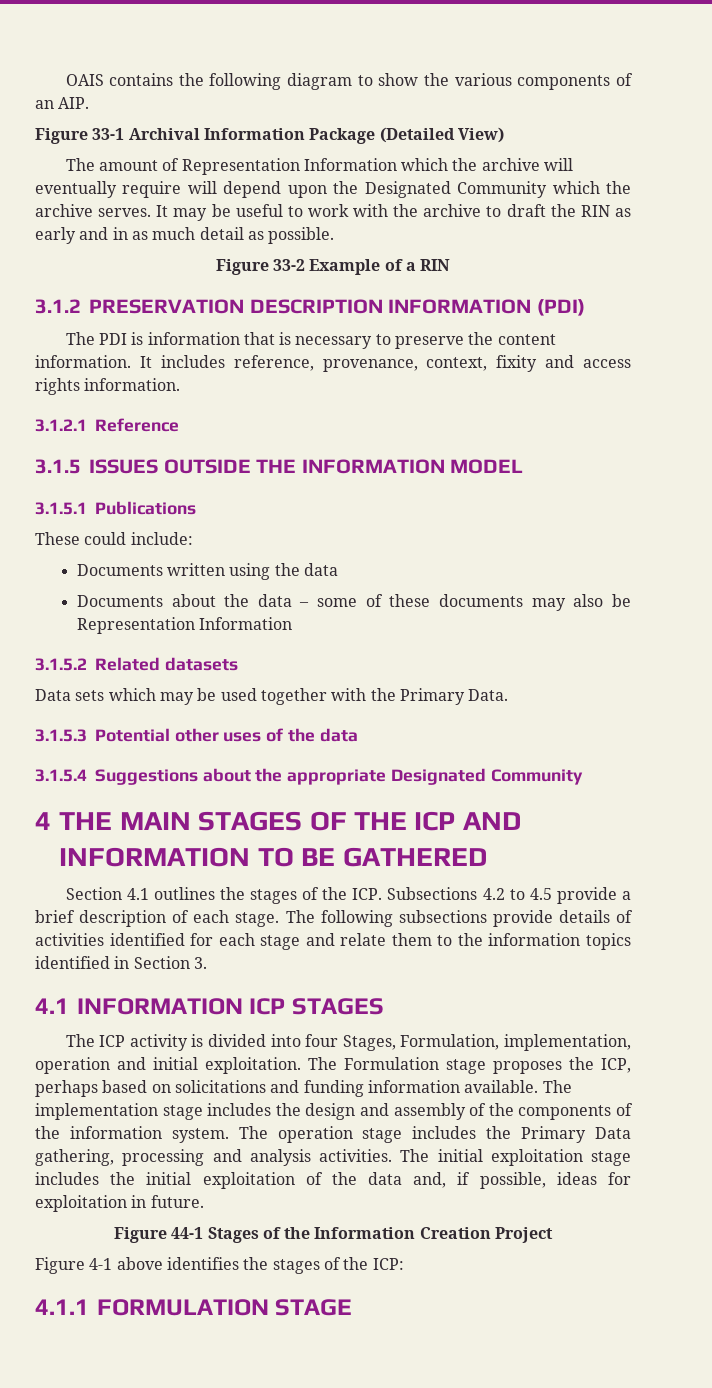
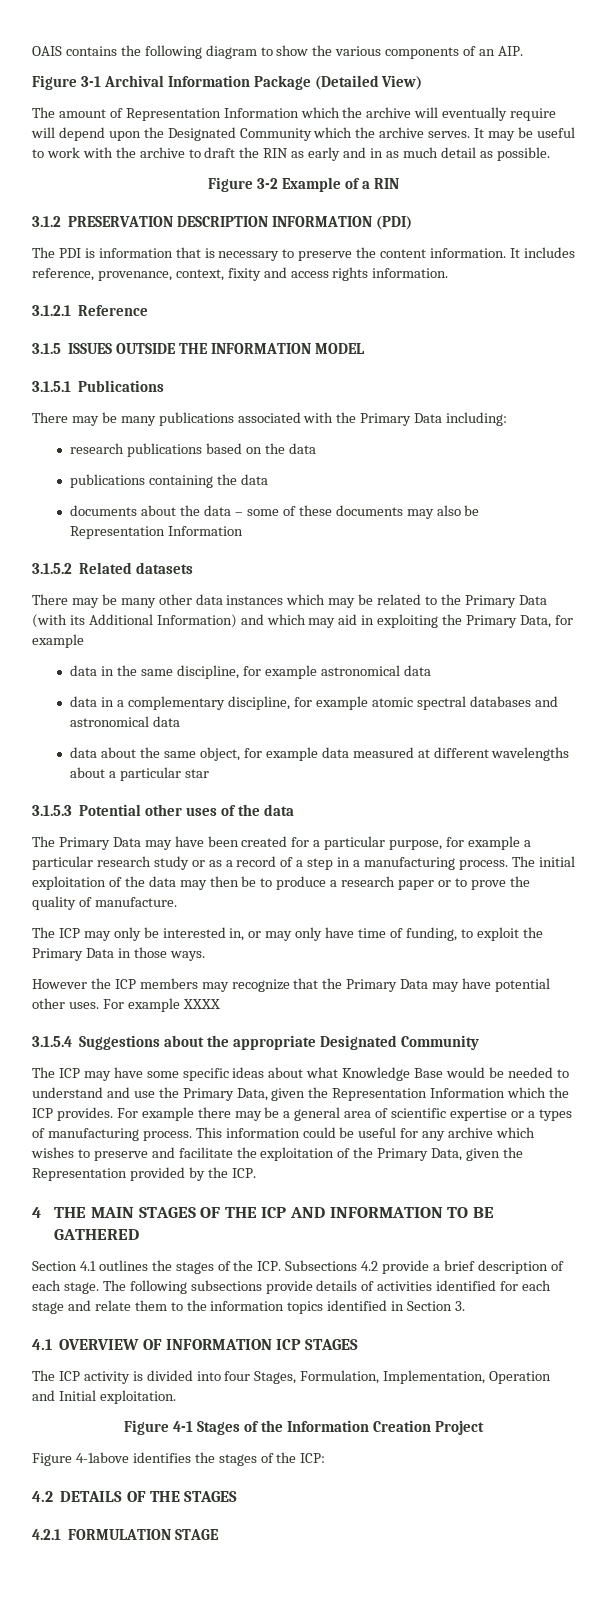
[92,128,125,140] 33-1 -> [80,76,101,87] 3-1
[273,259,306,271] 33-2 -> [257,178,279,189] 3-2
[35,532,193,545] [76,563,339,580] [76,595,163,607] These could include: // Documents written using the data // Documents -> [32,412,508,426] [70,443,316,457] [70,474,269,488] [70,505,138,516] There may be many publications associated with the Primary Data including: // research publications based on the data // publications containing the data // documents
[35,688,509,705] Data sets which may be used together with the Primary Data. -> [32,594,547,608] [32,614,573,628] [32,634,84,648] [70,665,431,679] [70,696,558,710] [70,716,181,727] [70,747,570,761] [70,767,210,781] There may be many other data instances which may be related to the Primary Data (with its Additional Information) and which may aid in exploiting the Primary Data, for example // data in the same discipline, for example astronomical data // data in a complementary discipline, for example atomic spectral databases and astronomical data // data about the same object, for example data measured at different wavelengths about a particular star
(358, 735) none -> [32,836,531,850] [32,856,575,870] [32,876,530,890] [32,896,177,910] [32,927,543,941] [32,947,205,961] [32,978,550,992] [32,998,220,1012] // The Primary Data may have been created for a particular purpose, for example a particular research study or as a record of a step in a manufacturing process. The initial exploitation of the data may then be to produce a research paper or to prove the quality of manufacture. // The ICP may only be interested in, or may only have time of funding, to exploit the Primary Data in those ways. // However the ICP members may recognize that the Primary Data may have potential other uses. For example XXXX
(583, 777) none -> [32,1067,569,1081] [32,1087,570,1101] [32,1107,572,1121] [32,1127,536,1141] [31,1147,523,1161] [32,1167,256,1181] // The ICP may have some specific ideas about what Knowledge Base would be needed to understand and use the Primary Data, given the Representation Information which the ICP provides. For example there may be a general area of scientific expertise or a types of manufacturing process. This information could be useful for any archive which wishes to preserve and facilitate the exploitation of the Primary Data, given the Representation provided by the ICP.
[509,888,552,900] to 4.5 -> (379, 1266) none
(69, 1006) none -> [59,1339,162,1350] OVERVIEW OF
[504,1034,631,1051] [35,1057,631,1074] [35,1080,572,1097] [35,1103,634,1120] [35,1126,632,1143] [35,1149,631,1166] [35,1172,631,1189] [35,1195,204,1212] [113,1227,204,1243] implementation, operation and initial exploitation. The Formulation stage proposes the ICP, perhaps based on solicitations and funding information available. The implementation stage includes the design and assembly of the components of the information system. The operation stage includes the Primary Data gathering, processing and analysis activities. The initial exploitation stage includes the initial exploitation of the data and, if possible, ideas for exploitation in future. // Figure 44-1 -> [383,1370,552,1384] [32,1390,176,1404] [124,1420,194,1435] Implementation, Operation and Initial exploitation. // Figure 4-1
[89,1257,163,1270] 4-1 above -> [75,1452,129,1463] 4-1above
[35,1299,89,1315] 4.1.1 -> [32,1491,238,1502] [32,1529,61,1540] 4.2 DETAILS OF THE STAGES // 4.2.1

